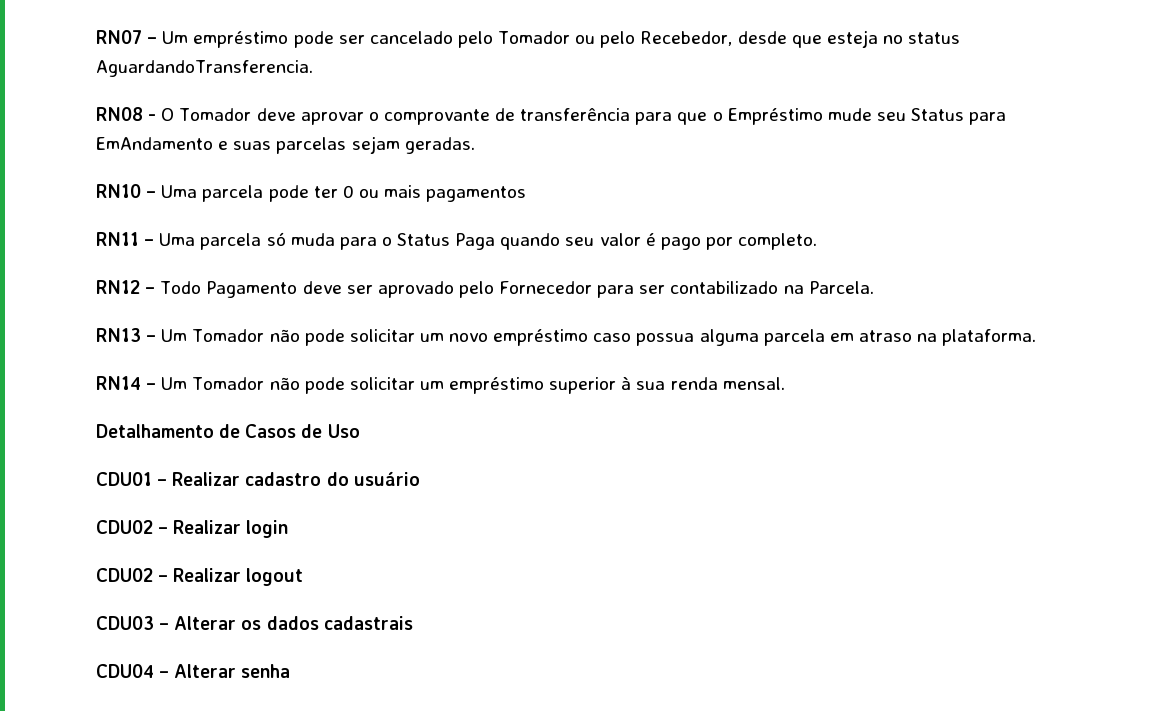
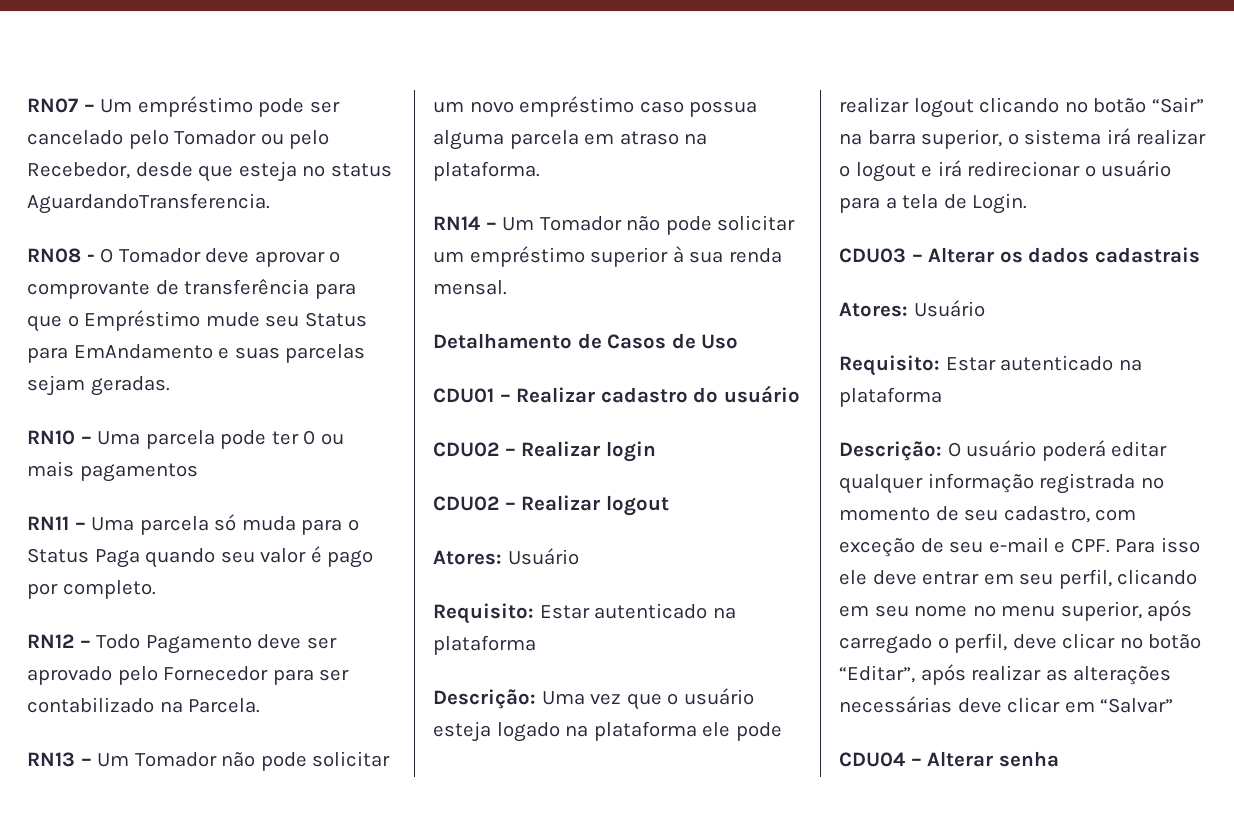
(304, 577) none -> [433,548,579,565] [433,603,736,624] [433,635,536,655] [433,688,754,710] [433,721,782,742] [839,97,1204,118] [839,128,1207,149] [839,160,1172,182] [839,193,1028,214] // Atores: Usuário // Requisito: Estar autenticado na plataforma // Descrição: Uma vez que o usuário esteja logado na plataforma ele pode realizar logout clicando no botão “Sair” na barra superior, o sistema irá realizar o logout e irá redirecionar o usuário para a tela de Login.
(413, 623) none -> [839,300,985,317] [839,355,1142,376] [839,387,942,407] [839,440,1168,461] [839,473,1164,494] [839,506,1137,523] [839,537,1200,557] [839,569,1198,589] [839,600,1193,621] [839,633,1202,654] [839,664,1172,685] [839,696,1174,713] // Atores: Usuário // Requisito: Estar autenticado na plataforma // Descrição: O usuário poderá editar qualquer informação registrada no momento de seu cadastro, com exceção de seu e-mail e CPF. Para isso ele deve entrar em seu perfil, clicando em seu nome no menu superior, após carregado o perfil, deve clicar no botão “Editar”, após realizar as alterações necessárias deve clicar em “Salvar”

